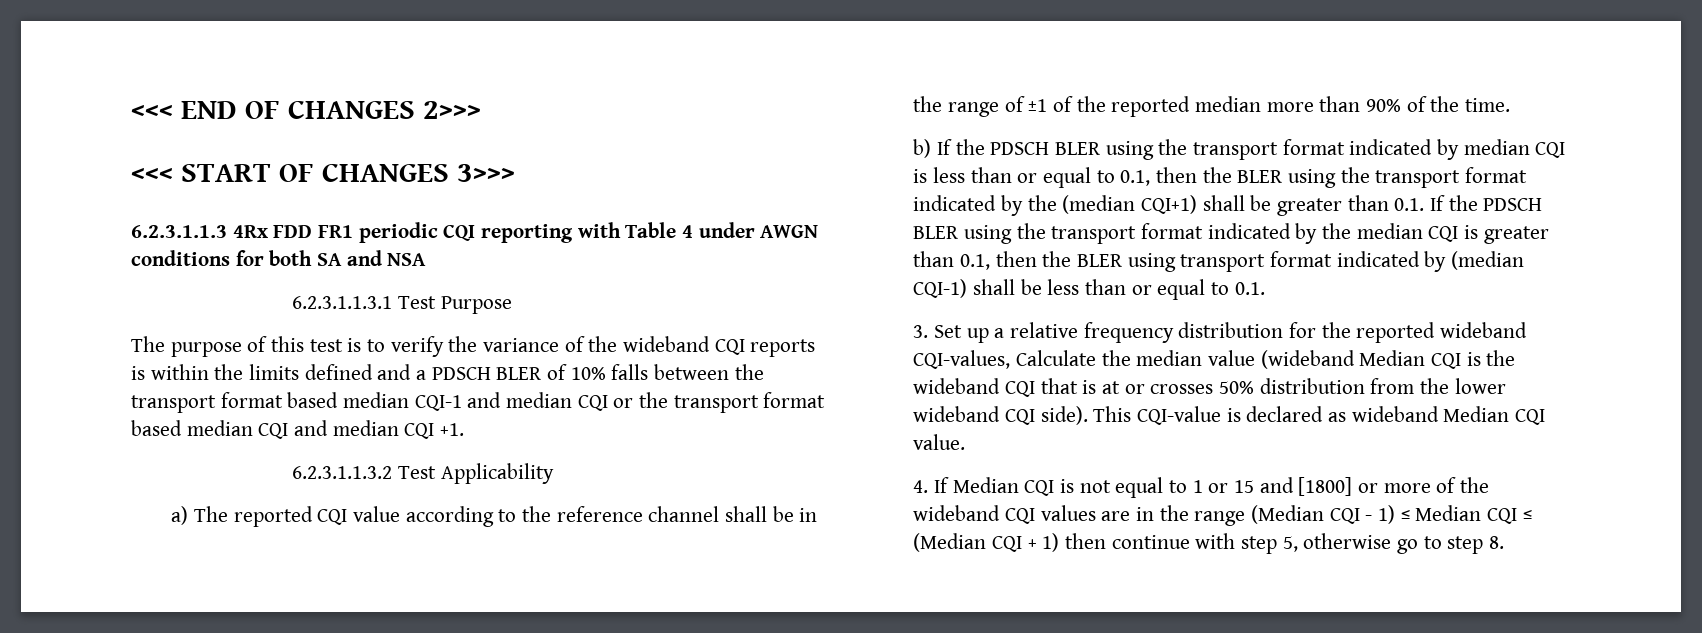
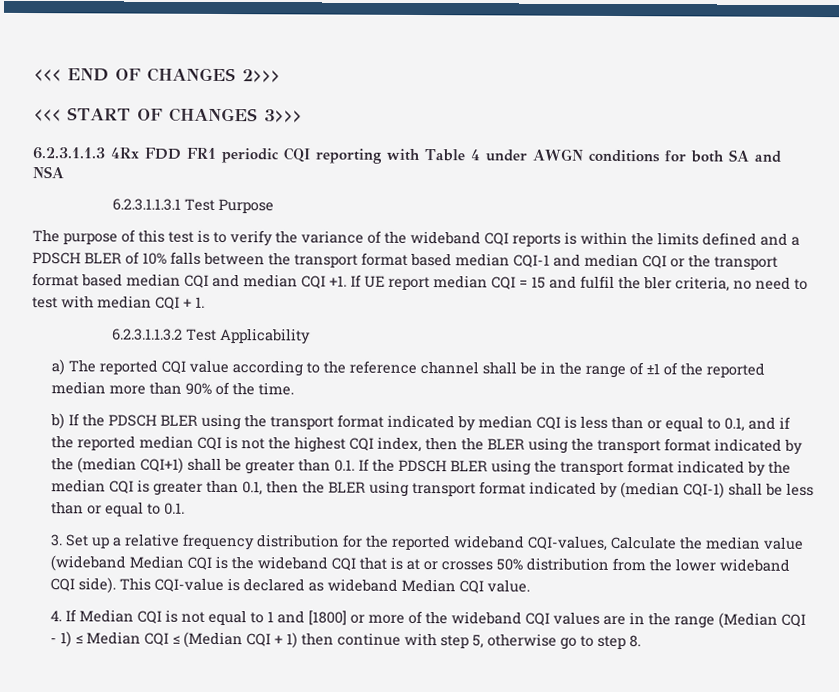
(465, 429) none -> [350,274,808,292] [32,295,205,310] If UE report median CQI = 15 and fulfil the bler criteria, no need to test with median CQI + 1.
(1151, 178) none -> [747,416,791,430] [50,435,422,453] and if the reported median CQI is not the highest CQI index,
[1208,480,1255,493] or 15 -> (274, 617) none

